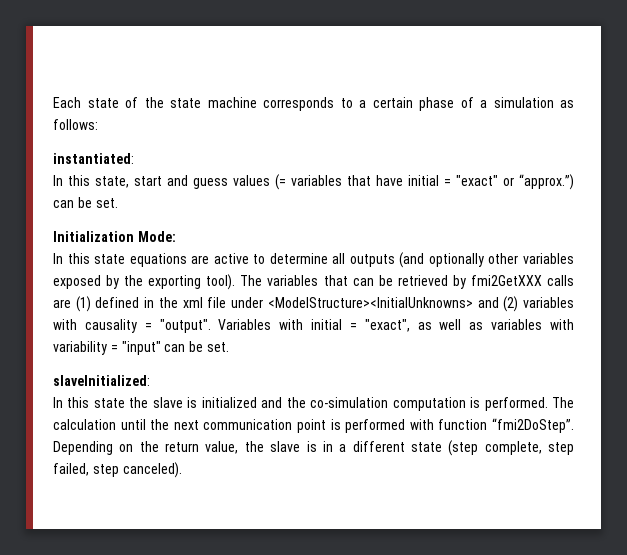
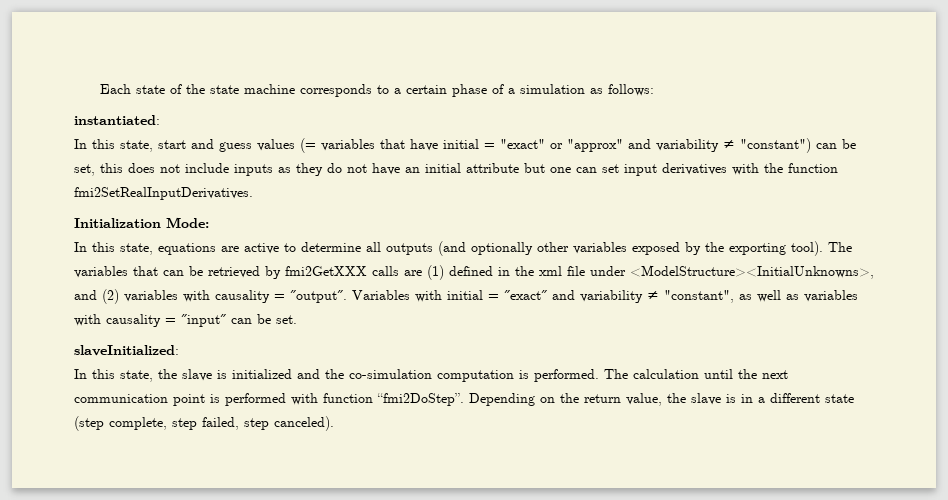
[519,174,574,190] [53,197,118,208] “approx.”) can be set. -> [567,138,856,153] [74,163,838,176] [74,187,253,200] "approx" and variability ≠ "constant") can be set, this does not include inputs as they do not have an initial attribute but one can set input derivatives with the function fmi2SetRealInputDerivatives.
[94,254,126,264] state -> [120,243,153,255] state,
[267,297,473,308] <ModelStructure><InitialUnknowns> -> [630,265,874,279] <ModelStructure><InitialUnknowns>,
[364,319,410,332] ″exact″, -> [504,290,734,303] ″exact″ and variability ≠ "constant",
[53,341,107,355] variability -> [106,314,161,327] causality
[93,398,125,408] state -> [120,370,153,382] state,

